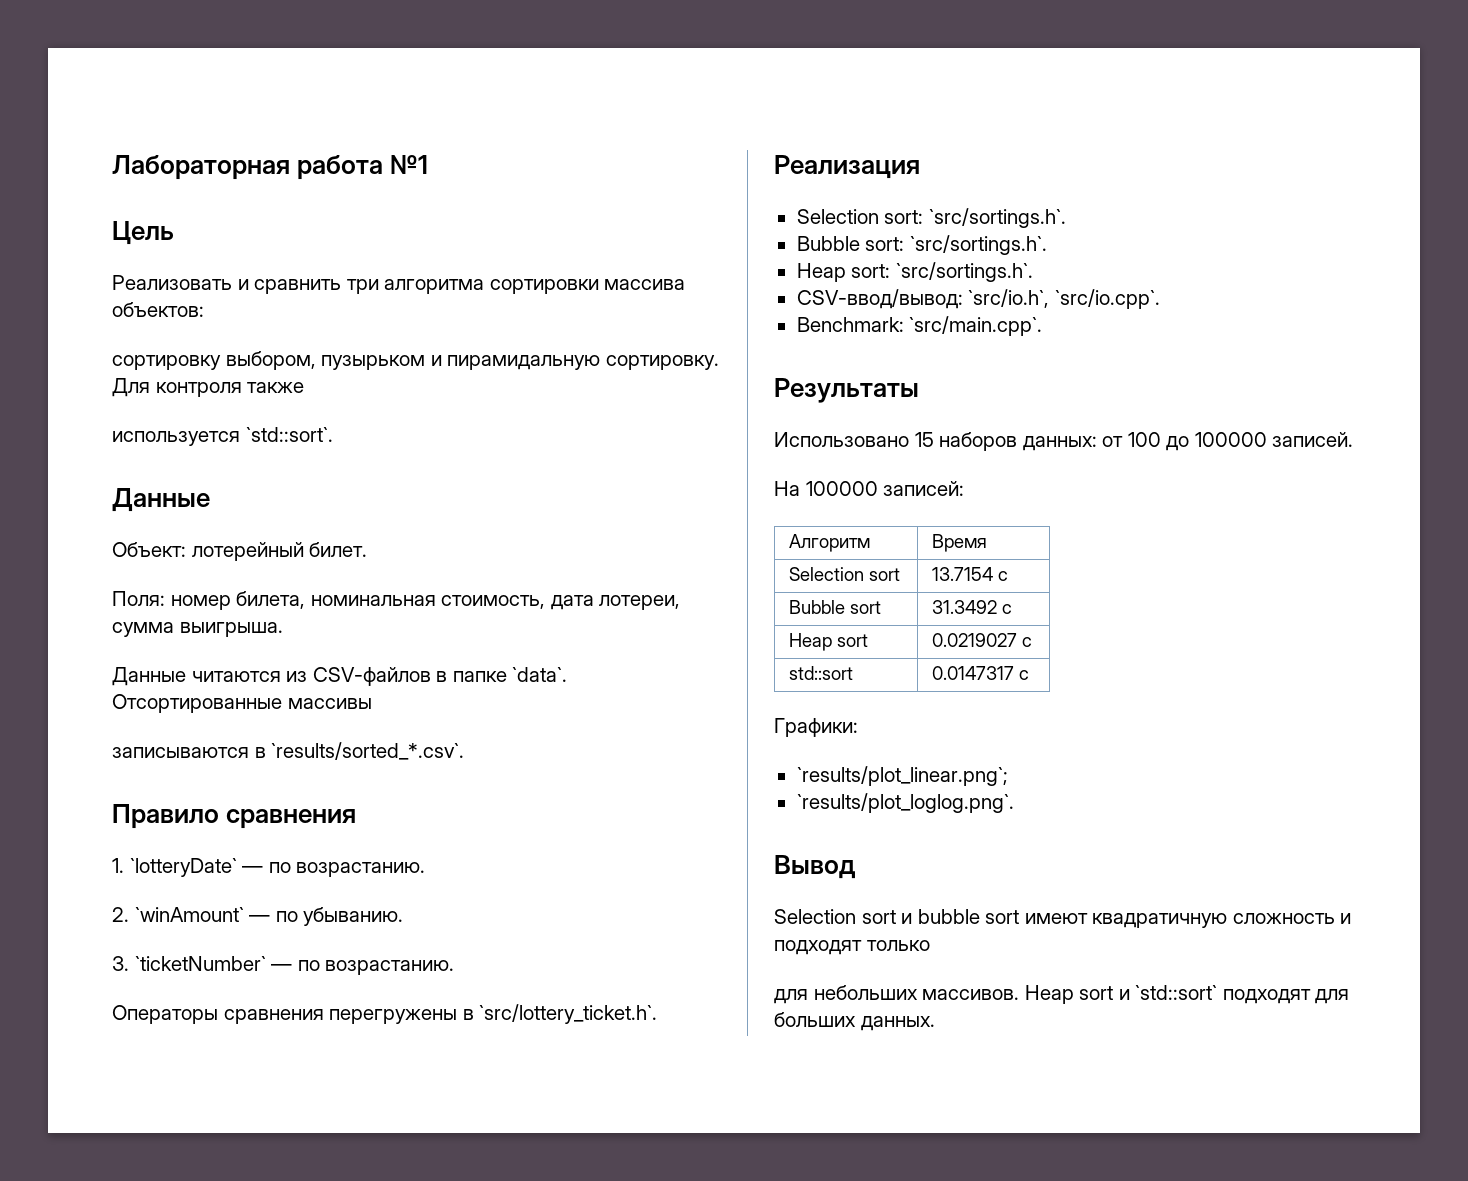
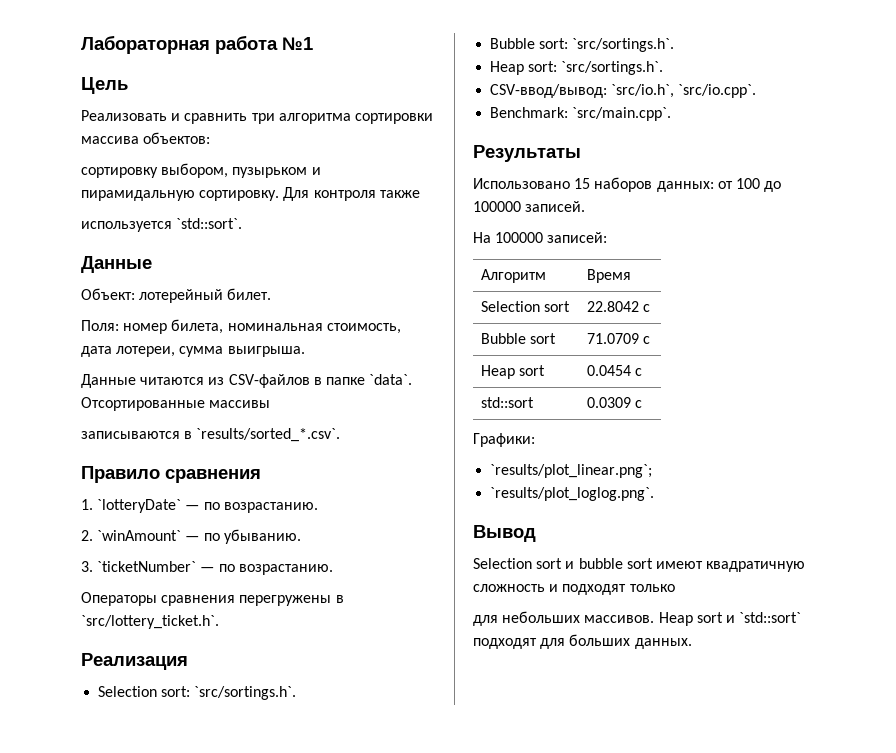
[931,567,993,581] 13.7154 -> [586,301,639,312] 22.8042
[931,600,997,614] 31.3492 -> [586,333,639,344] 71.0709
[931,633,1017,647] 0.0219027 -> [586,365,631,376] 0.0454
[931,666,1014,680] 0.0147317 -> [586,397,631,408] 0.0309

